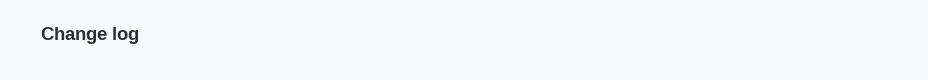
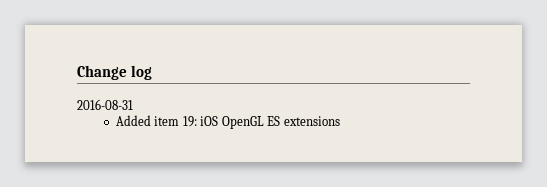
(139, 35) none -> [77,99,133,110] [115,115,340,129] // 2016-08-31 // Added item 19: iOS OpenGL ES extensions

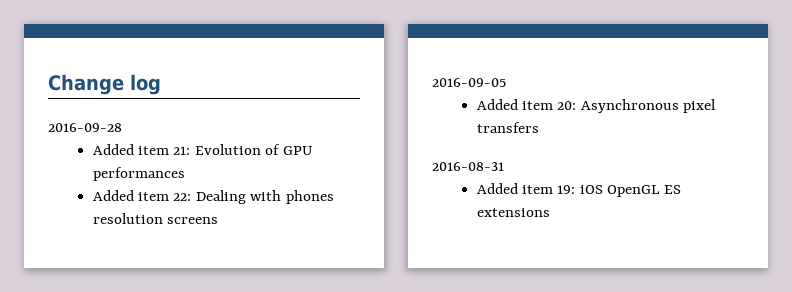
(153, 72) none -> [48,123,122,132] [92,144,312,155] [92,167,185,181] [92,190,334,204] [92,213,219,224] [432,78,506,87] [476,99,717,113] [476,122,539,133] // 2016-09-28 // Added item 21: Evolution of GPU performances // Added item 22: Dealing with phones resolution screens // 2016-09-05 // Added item 20: Asynchronous pixel transfers

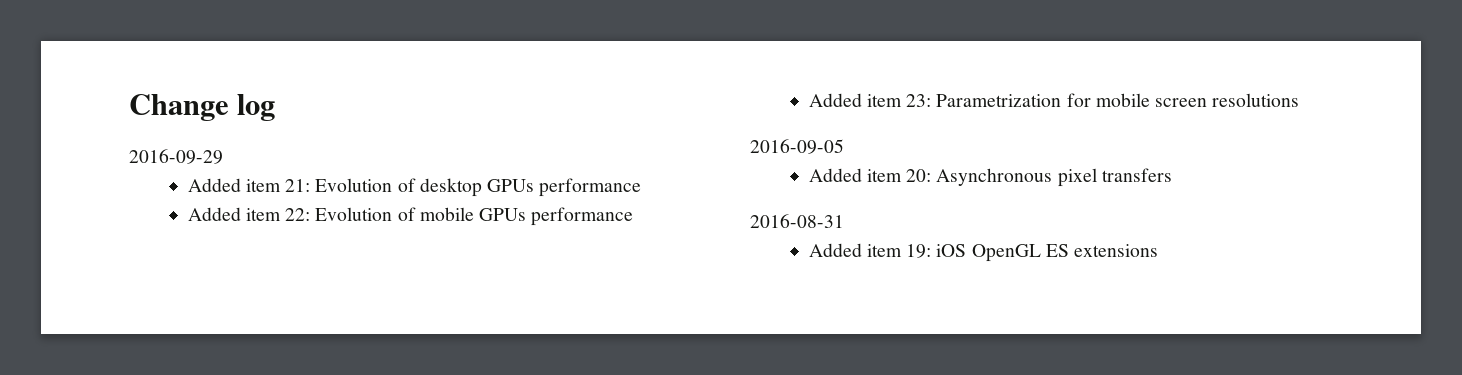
[48,123,122,132] 2016-09-28 -> [129,149,223,164] 2016-09-29
[282,146,312,155] [92,167,185,181] GPU performances -> [419,178,642,197] desktop GPUs performance
[195,190,334,204] [92,213,219,224] Dealing with phones resolution screens -> [315,207,634,226] [808,93,1300,107] Evolution of mobile GPUs performance // Added item 23: Parametrization for mobile screen resolutions

